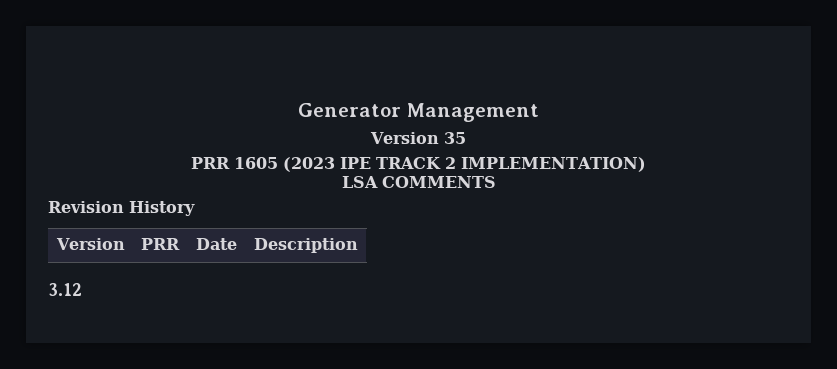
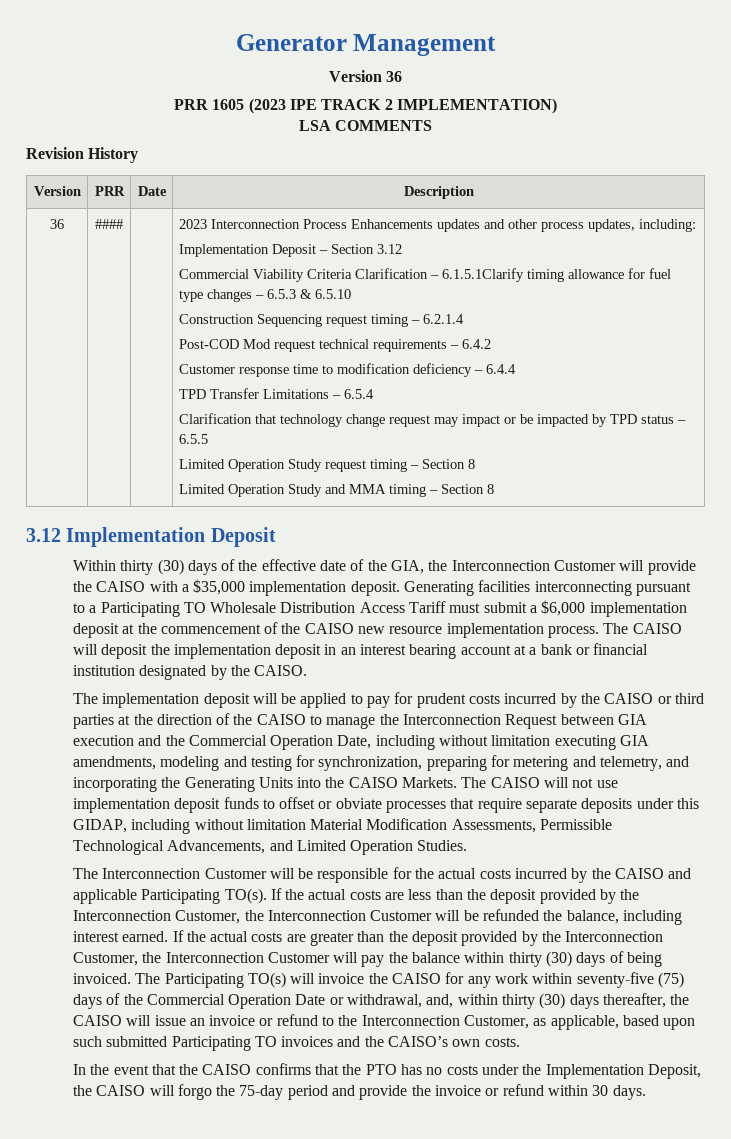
[443,132,466,144] 35 -> [386,71,403,82] 36
[48,283,82,296] // 3.12 -> [50,219,64,229] [95,219,123,229] [178,219,696,232] [178,244,402,257] [178,268,671,282] [178,289,351,302] [178,314,464,327] [178,339,491,352] [178,363,516,377] [178,388,374,399] [178,413,686,427] [178,434,208,444] [178,459,475,472] [178,484,494,497] [26,527,276,547] [72,559,696,575] [72,579,692,596] [72,600,687,617] [72,622,682,638] [72,643,649,659] [72,665,308,680] [72,692,704,708] [72,713,648,729] [72,735,650,750] [72,755,690,771] [72,777,618,792] [72,797,700,813] [72,818,613,834] [72,840,468,855] [72,867,692,883] [72,888,640,904] [72,909,683,925] [72,930,664,946] [72,951,663,967] [72,972,685,988] [72,993,690,1009] [72,1014,696,1030] [72,1036,520,1051] [72,1063,701,1079] [72,1084,646,1100] // 36 | #### | | 2023 Interconnection Process Enhancements updates and other process updates, including: // Implementation Deposit – Section 3.12 // Commercial Viability Criteria Clarification – 6.1.5.1Clarify timing allowance for fuel type changes – 6.5.3 & 6.5.10 // Construction Sequencing request timing – 6.2.1.4 // Post-COD Mod request technical requirements – 6.4.2 // Customer response time to modification deficiency – 6.4.4 // TPD Transfer Limitations – 6.5.4 // Clarification that technology change request may impact or be impacted by TPD status – 6.5.5 // Limited Operation Study request timing – Section 8 // Limited Operation Study and MMA timing – Section 8 // 3.12 Implementation Deposit // Within thirty (30) days of the effective date of the GIA, the Interconnection Customer will provide the CAISO with a $35,000 implementation deposit. Generating facilities interconnecting pursuant to a Participating TO Wholesale Distribution Access Tariff must submit a $6,000 implementation deposit at the commencement of the CAISO new resource implementation process. The CAISO will deposit the implementation deposit in an interest bearing account at a bank or financial institution designated by the CAISO. // The implementation deposit will be applied to pay for prudent costs incurred by the CAISO or third parties at the direction of the CAISO to manage the Interconnection Request between GIA execution and the Commercial Operation Date, including without limitation executing GIA amendments, modeling and testing for synchronization, preparing for metering and telemetry, and incorporating the Generating Units into the CAISO Markets. The CAISO will not use implementation deposit funds to offset or obviate processes that require separate deposits under this GIDAP, including without limitation Material Modification Assessments, Permissible Technological Advancements, and Limited Operation Studies. // The Interconnection Customer will be responsible for the actual costs incurred by the CAISO and applicable Participating TO(s). If the actual costs are less than the deposit provided by the Interconnection Customer, the Interconnection Customer will be refunded the balance, including interest earned. If the actual costs are greater than the deposit provided by the Interconnection Customer, the Interconnection Customer will pay the balance within thirty (30) days of being invoiced. The Participating TO(s) will invoice the CAISO for any work within seventy-five (75) days of the Commercial Operation Date or withdrawal, and, within thirty (30) days thereafter, the CAISO will issue an invoice or refund to the Interconnection Customer, as applicable, based upon such submitted Participating TO invoices and the CAISO’s own costs. // In the event that the CAISO confirms that the PTO has no costs under the Implementation Deposit, the CAISO will forgo the 75-day period and provide the invoice or refund within 30 days.

